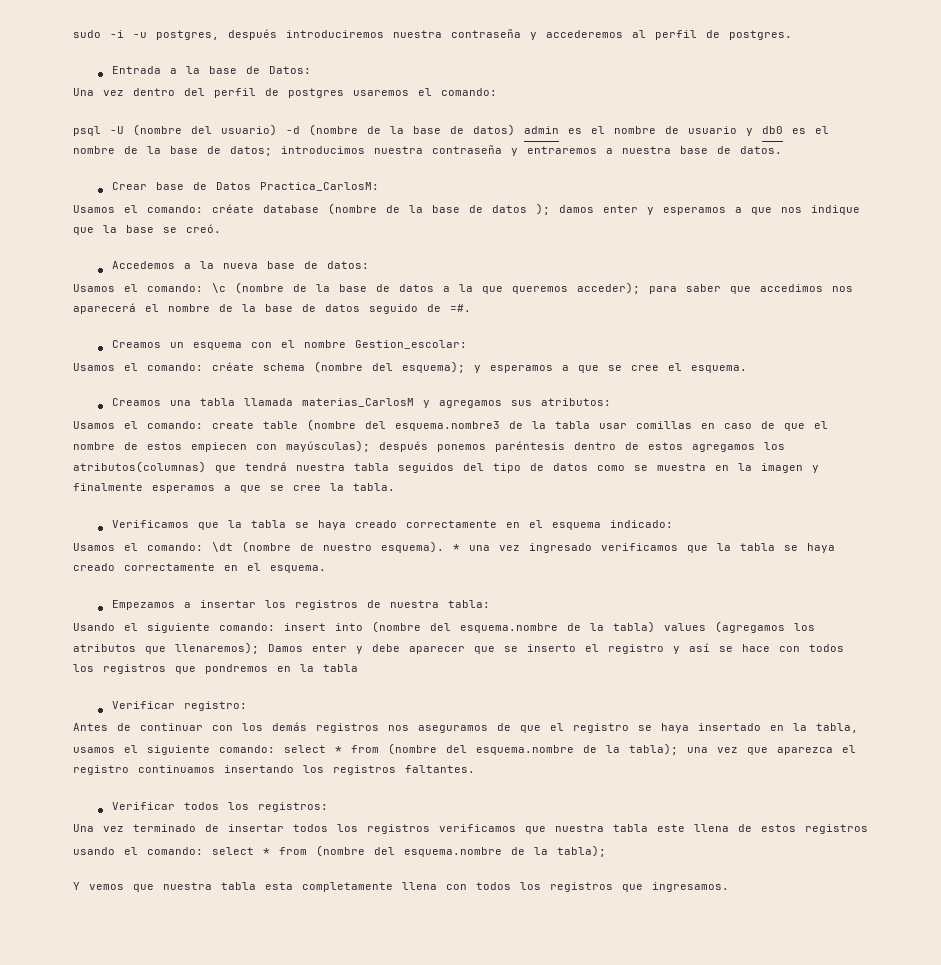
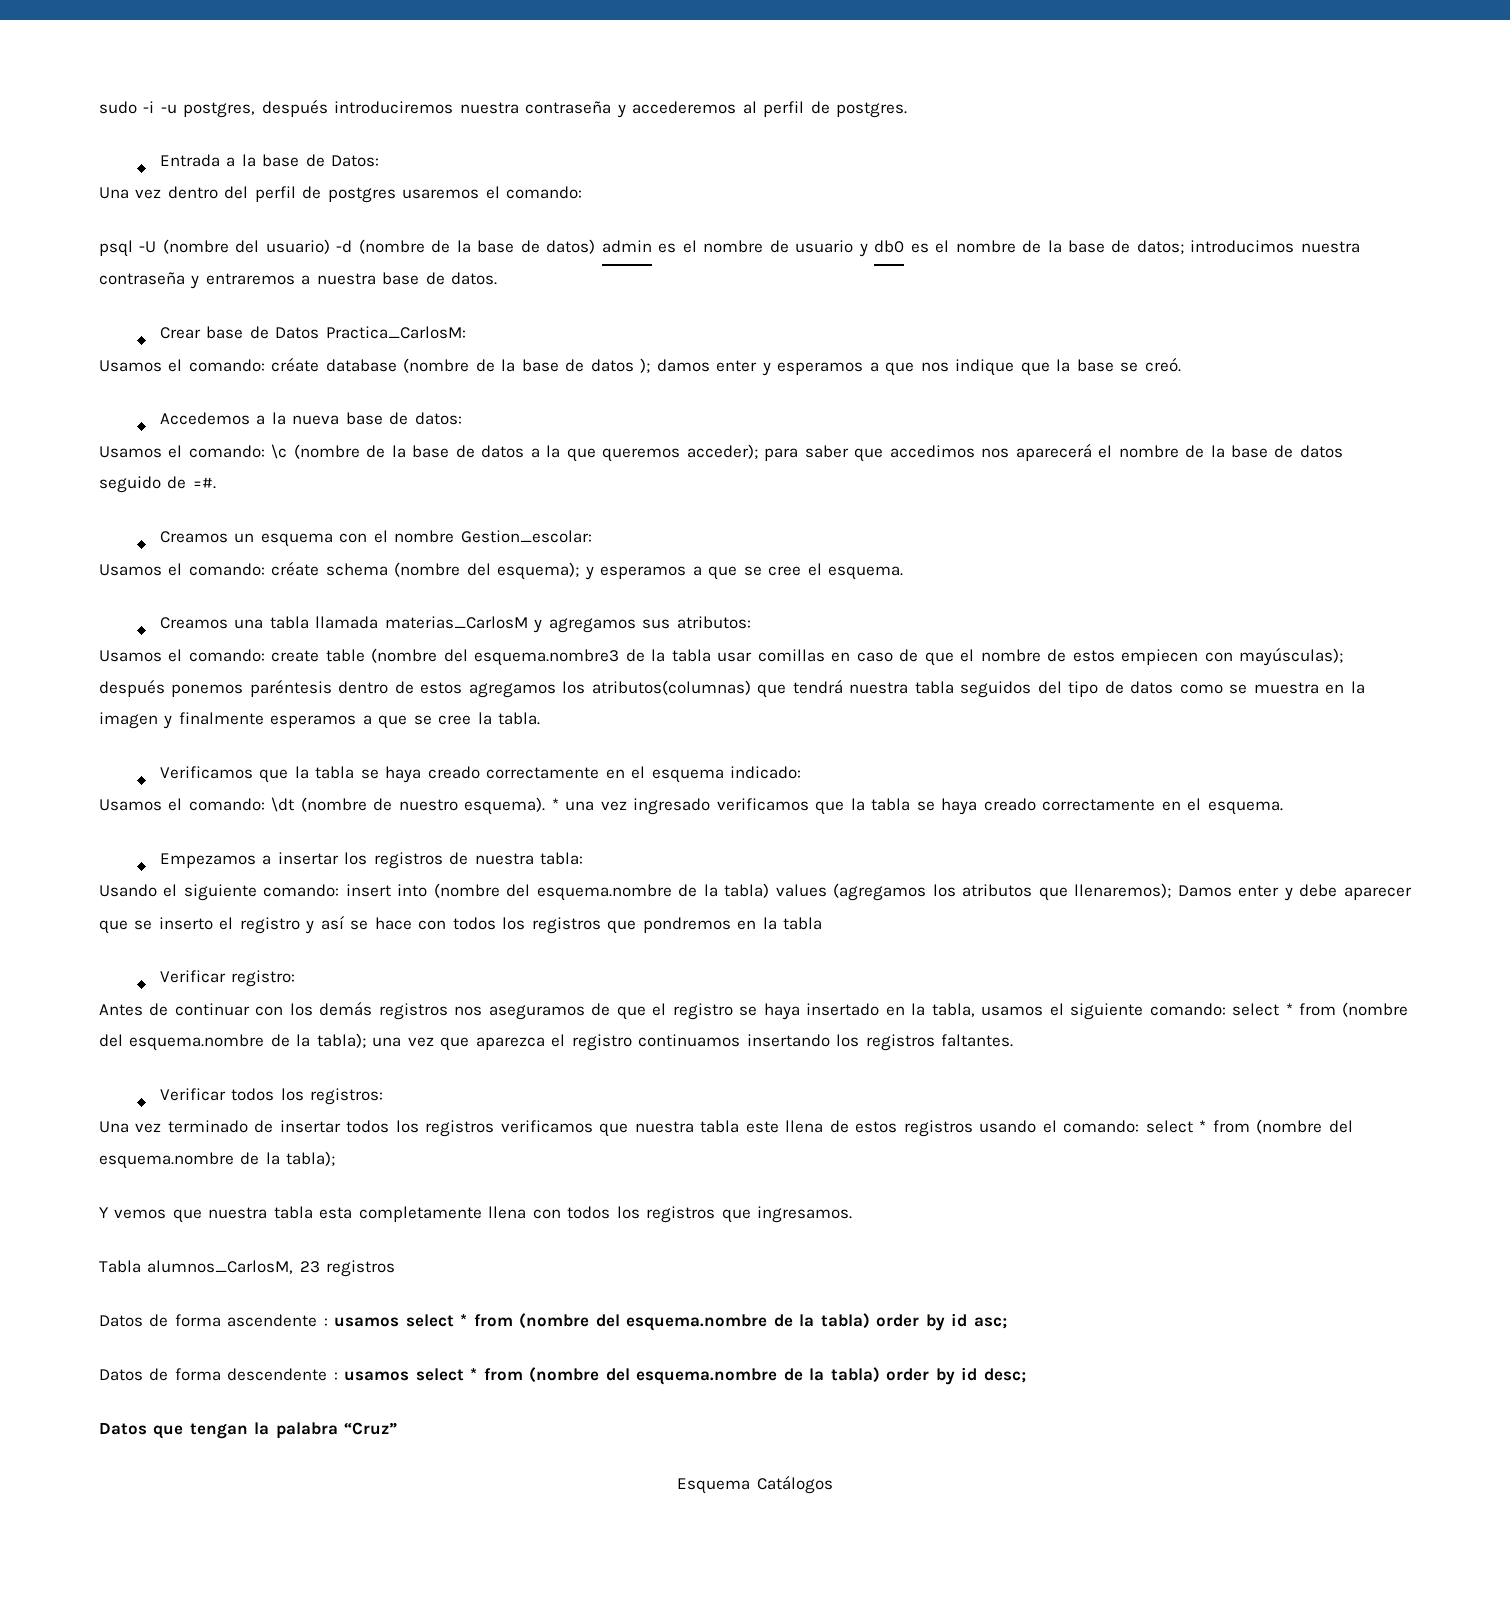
(729, 887) none -> [99,1260,396,1277] [99,1313,1007,1331] [99,1367,1026,1385] [99,1422,398,1439] [677,1475,833,1494] // Tabla alumnos_CarlosM, 23 registros // Datos de forma ascendente : usamos select * from (nombre del esquema.nombre de la tabla) order by id asc; // Datos de forma descendente : usamos select * from (nombre del esquema.nombre de la tabla) order by id desc; // Datos que tengan la palabra “Cruz” // Esquema Catálogos

